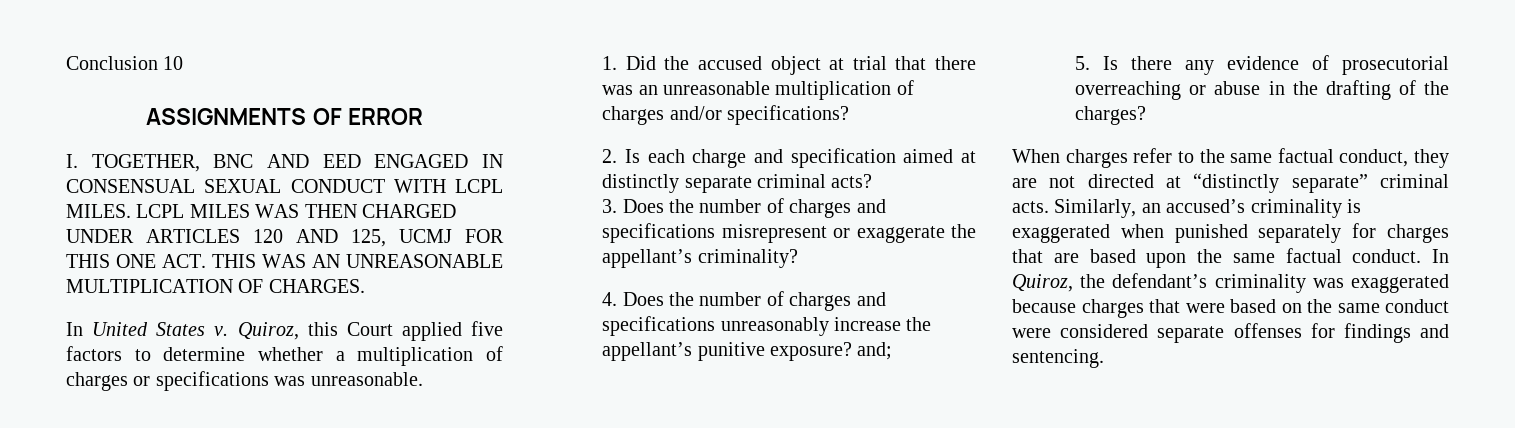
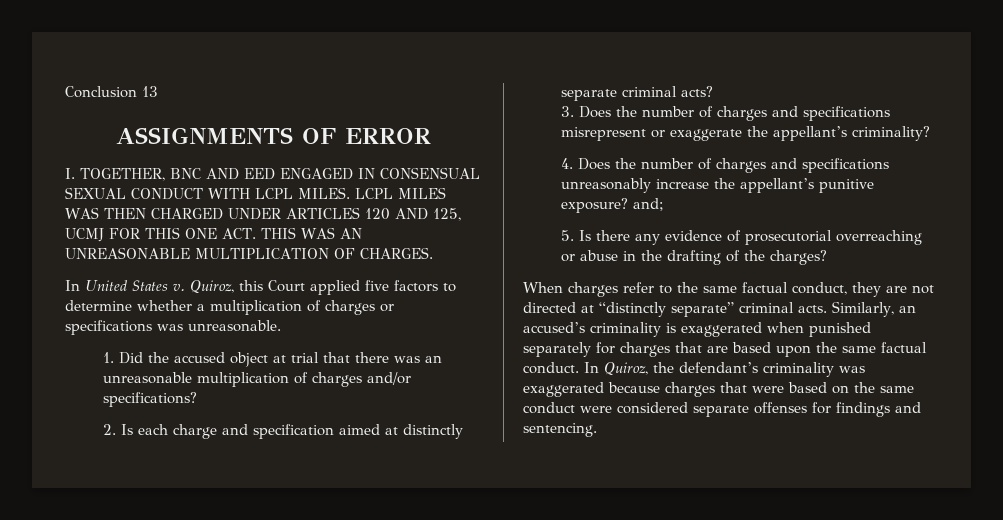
[163,56,184,70] 10 -> [142,86,158,97] 13

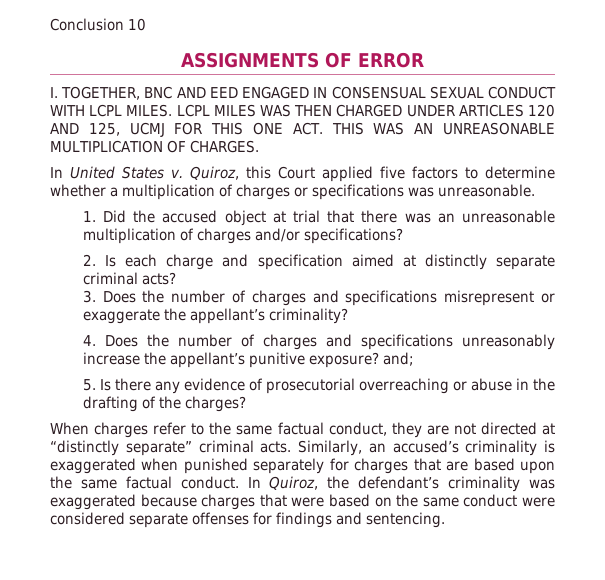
[142,86,158,97] 13 -> [128,18,146,31] 10

